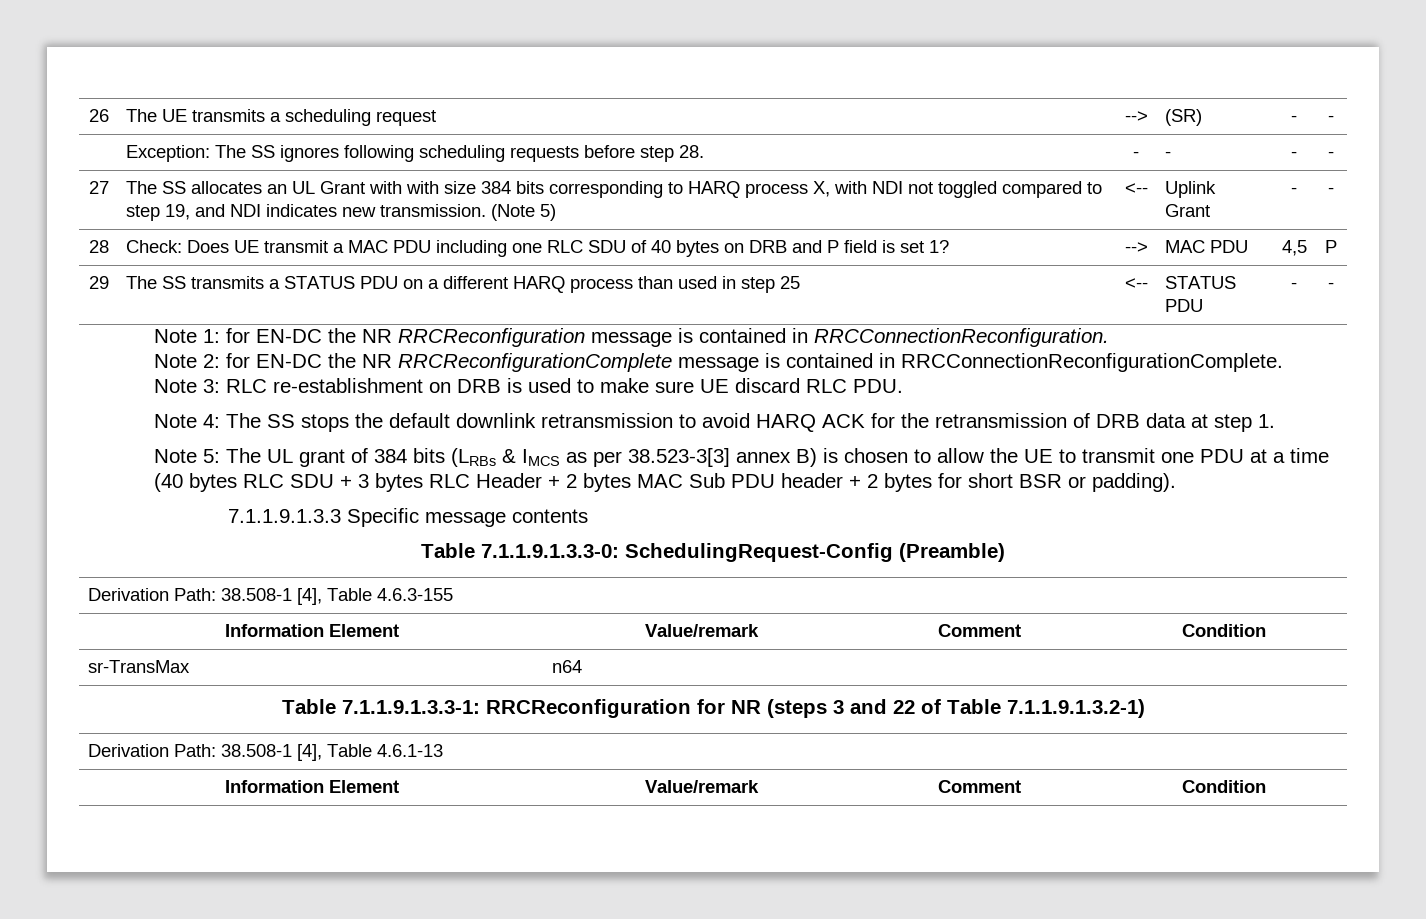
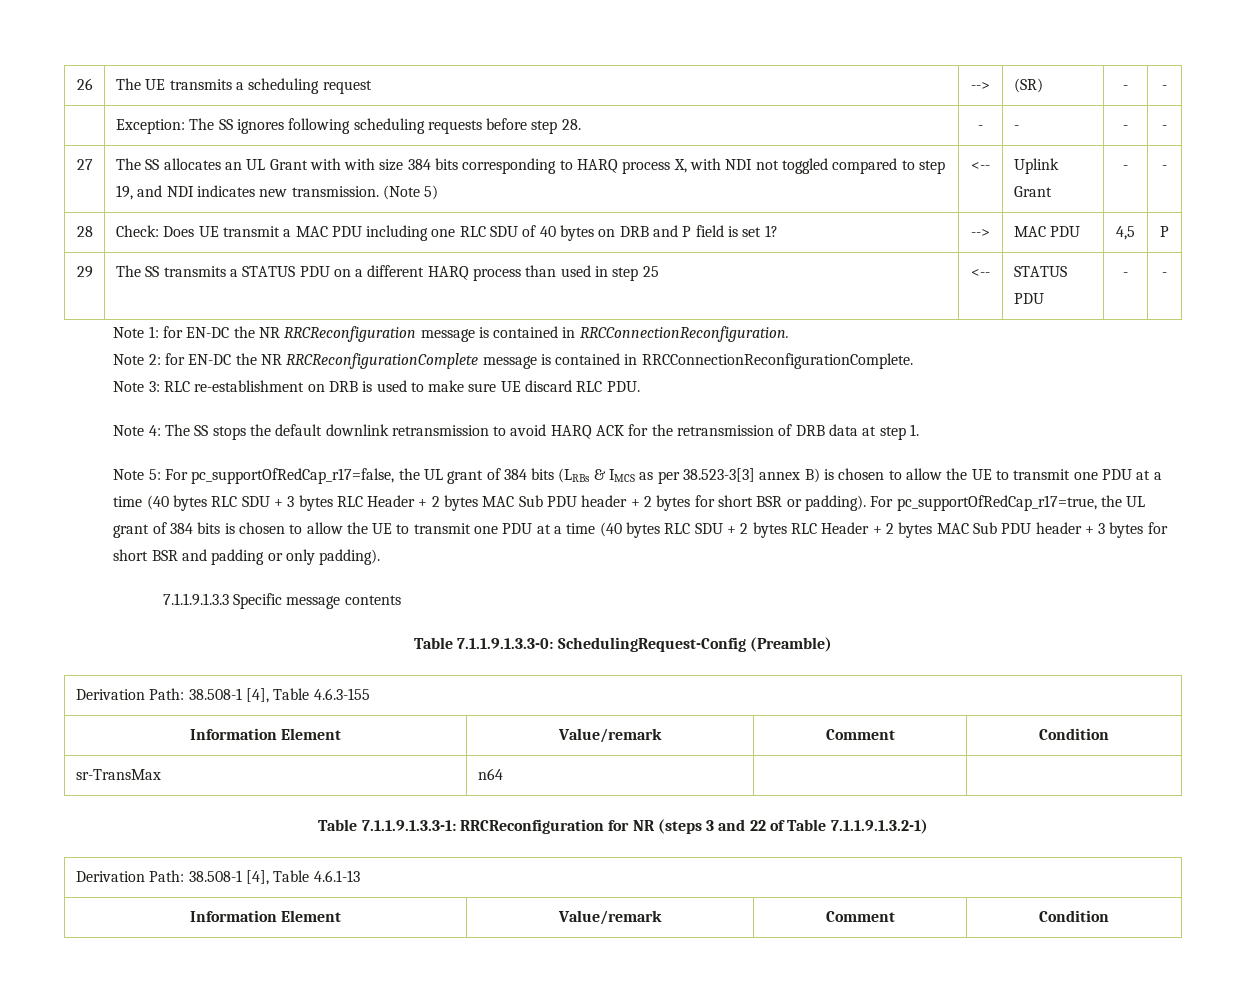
[225,448,261,463] The -> [164,468,420,484] For pc_supportOfRedCap_r17=false, the
(1176, 482) none -> [870,495,1146,511] [113,522,1168,538] [113,549,381,565] For pc_supportOfRedCap_r17=true, the UL grant of 384 bits is chosen to allow the UE to transmit one PDU at a time (40 bytes RLC SDU + 2 bytes RLC Header + 2 bytes MAC Sub PDU header + 3 bytes for short BSR and padding or only padding).

